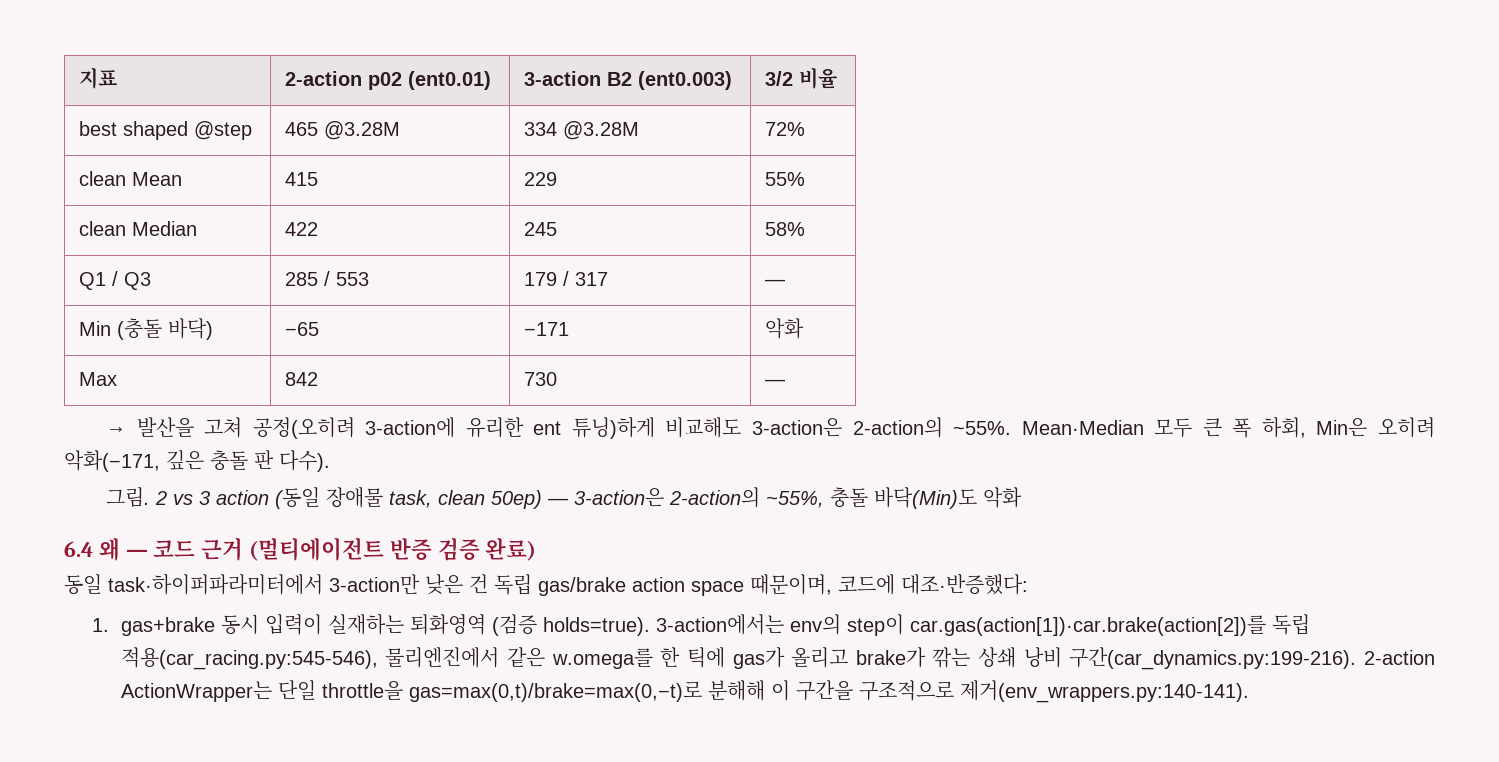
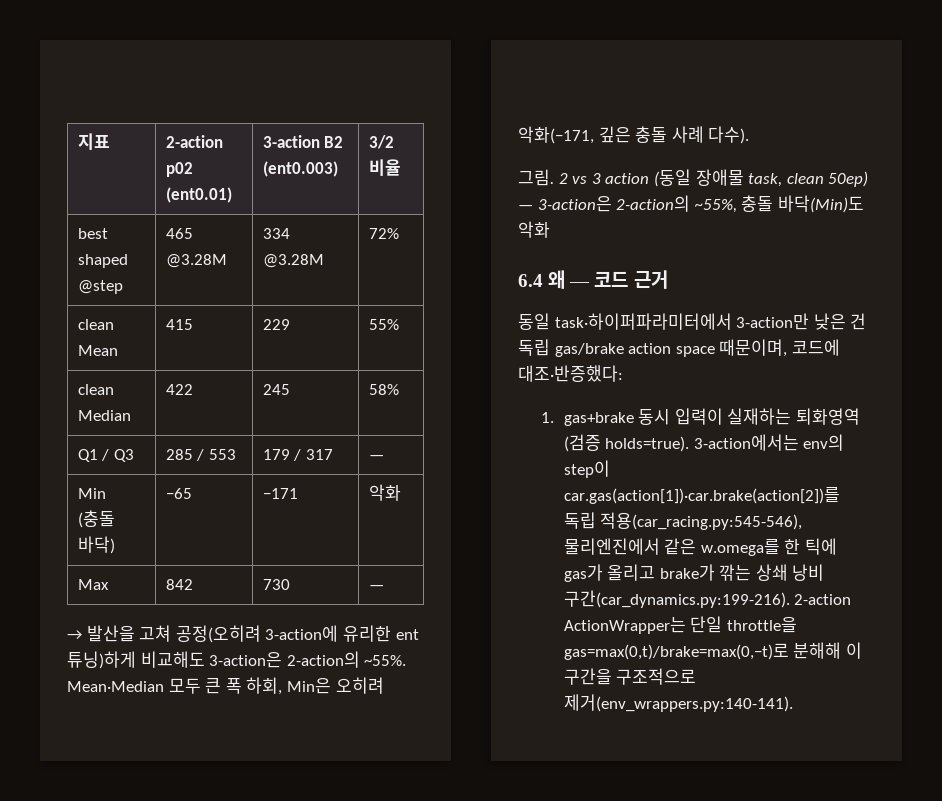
[254,450,274,469] 판 -> [671,126,704,143] 사례
[249,537,537,561] (멀티에이전트 반증 검증 완료) -> (668, 279) none

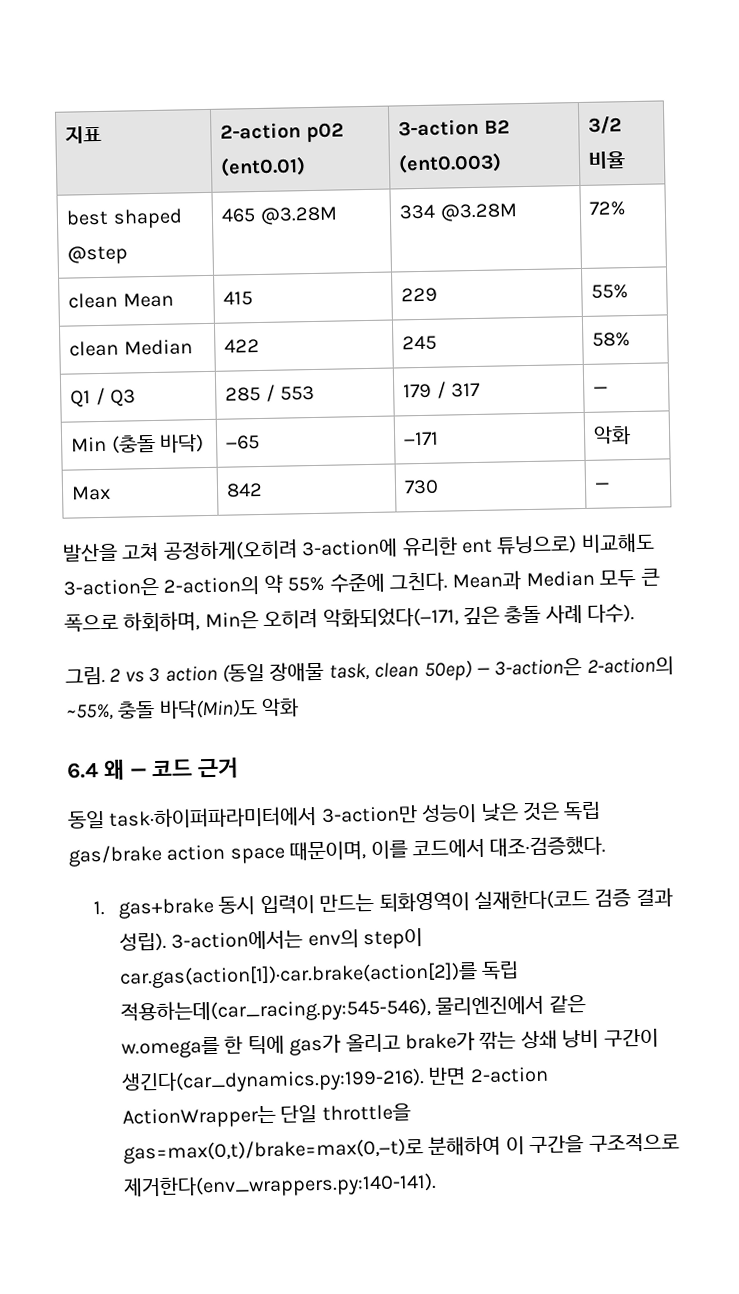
[67,630,82,640] → -> (611, 486) none
[175,625,261,643] 공정(오히려 -> [162,538,298,561] 공정하게(오히려
[67,651,136,669] 튜닝)하게 -> [496,535,578,555] 튜닝으로)
[364,655,407,666] [67,677,283,695] ~55%. Mean·Median 모두 큰 폭 하회, -> [263,568,660,594] [64,611,201,633] 약 55% 수준에 그친다. Mean과 Median 모두 큰 폭으로 하회하며,
[518,126,594,144] 악화(−171, -> [322,607,459,628] 악화되었다(−171,
[813,313,867,330] 낮은 건 -> [421,801,560,824] 성능이 낮은 것은
[791,339,840,356] [518,365,623,382] 코드에 대조·반증했다: -> [370,835,607,860] 이를 코드에서 대조·검증했다.
[727,408,860,425] [563,434,690,452] 실재하는 퇴화영역 (검증 holds=true). -> [319,887,673,912] [118,932,167,952] 만드는 퇴화영역이 실재한다(코드 검증 결과 성립).
[600,512,803,530] 적용(car_racing.py:545-546), -> [119,996,431,1024] 적용하는데(car_racing.py:545-546),
[563,590,790,608] 구간(car_dynamics.py:199-216). -> [603,1028,659,1048] [120,1066,467,1094] 구간이 생긴다(car_dynamics.py:199-216). 반면
[793,642,842,659] 분해해 -> [428,1135,502,1156] 분해하여
[563,694,793,712] 제거(env_wrappers.py:140-141). -> [122,1171,437,1199] 제거한다(env_wrappers.py:140-141).

